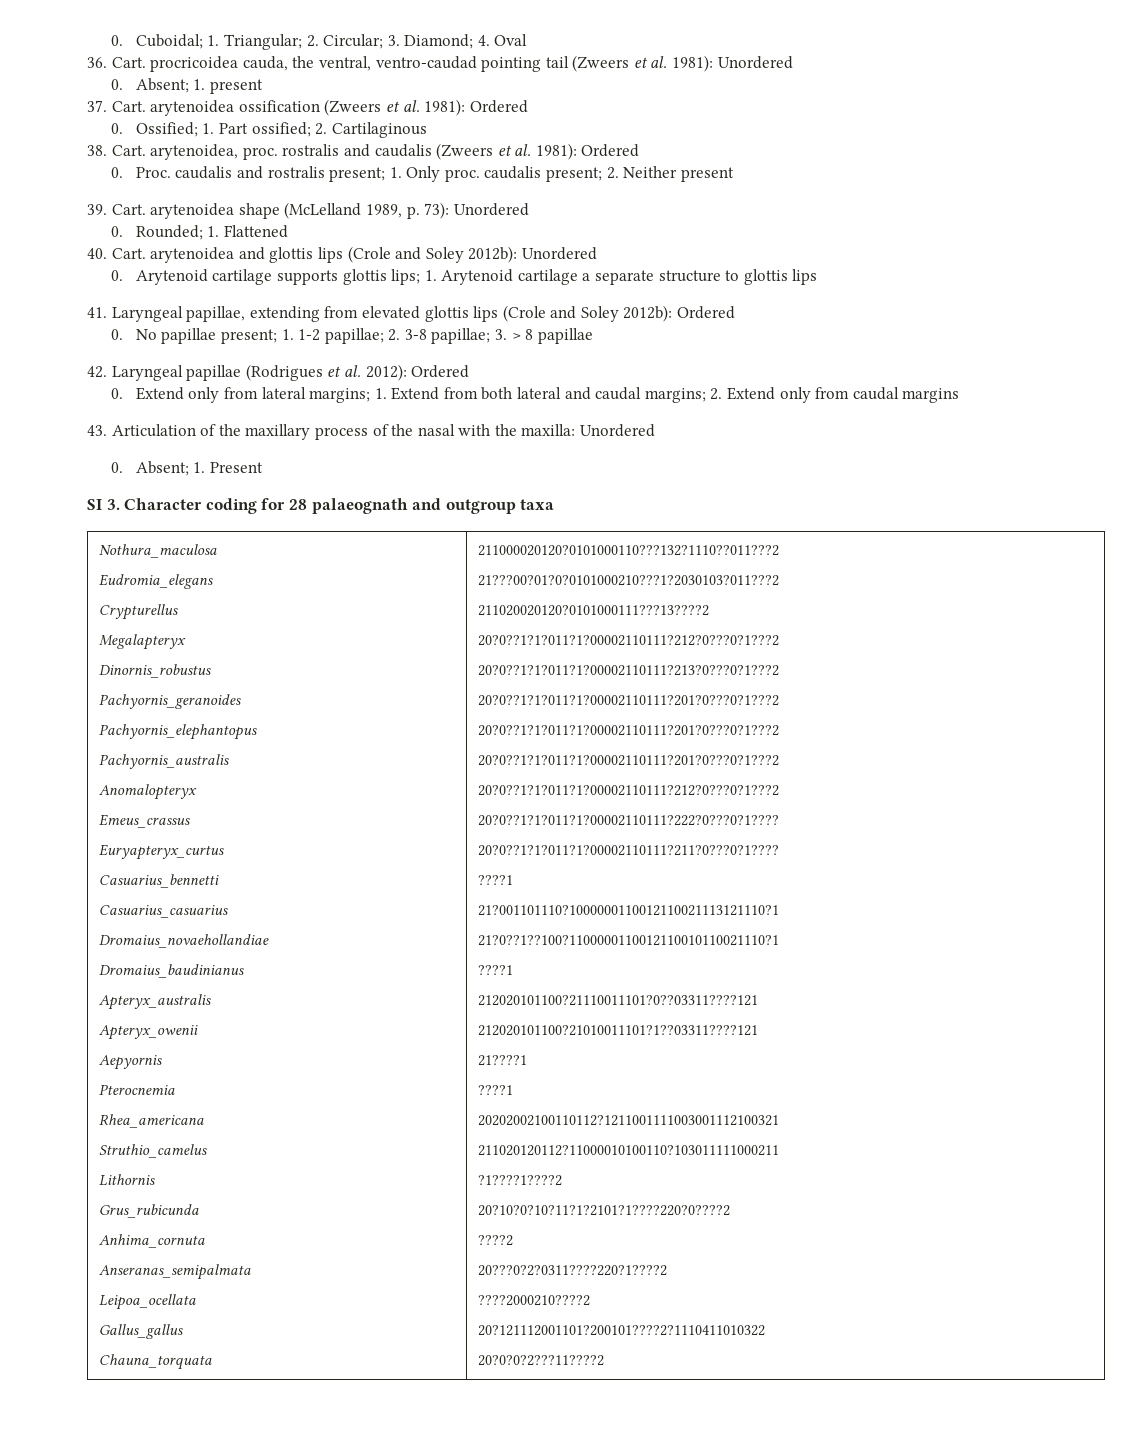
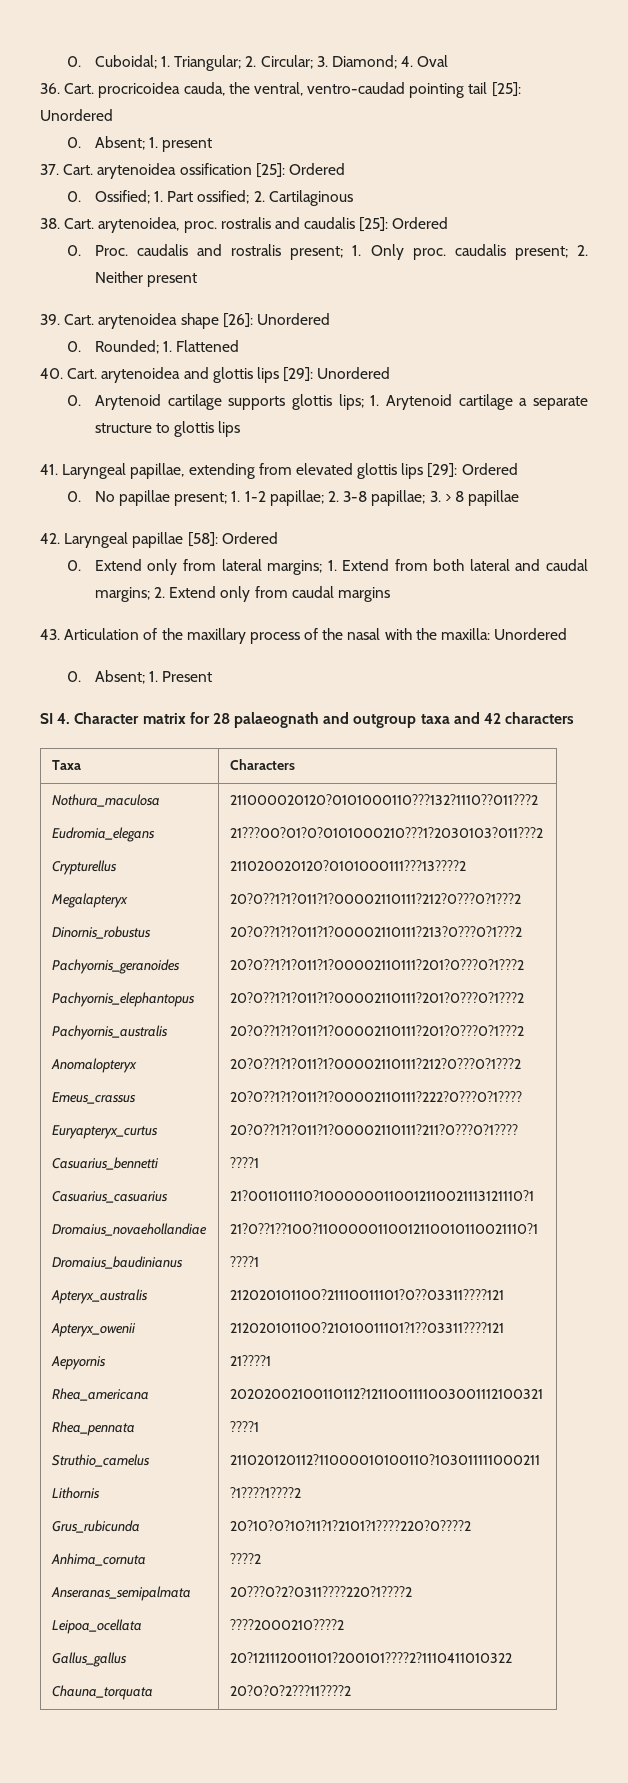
[572,55,714,72] (Zweers et al. 1981): -> [491,82,521,97] [25]:
[324,99,466,116] (Zweers et al. 1981): -> [255,163,285,178] [25]:
[436,143,577,160] (Zweers et al. 1981): -> [359,217,389,232] [25]:
[284,202,450,219] (McLelland 1989, p. 73): -> [222,313,253,328] [26]:
[347,246,518,263] (Crole and Soley 2012b): -> [283,367,314,382] [29]:
[502,305,673,322] (Crole and Soley 2012b): -> [427,463,458,478] [29]:
[245,364,407,381] (Rodrigues et al. 2012): -> [187,532,218,547] [58]:
[106,498,257,514] 3. Character coding -> [57,712,186,724] 4. Character matrix
(555, 504) none -> [453,712,575,724] [51,760,81,770] [229,759,295,770] and 42 characters // Taxa | Characters
[99,1084,176,1095] [99,1114,205,1128] Pterocnemia // Rhea_americana -> [51,1388,149,1401] [51,1421,135,1436] Rhea_americana // Rhea_pennata
[478,1085,514,1095] [478,1115,780,1126] // ????1 // 20202002100110112?1211001111003001112100321 -> [229,1388,543,1399] [229,1421,259,1432] // 20202002100110112?1211001111003001112100321 // ????1

